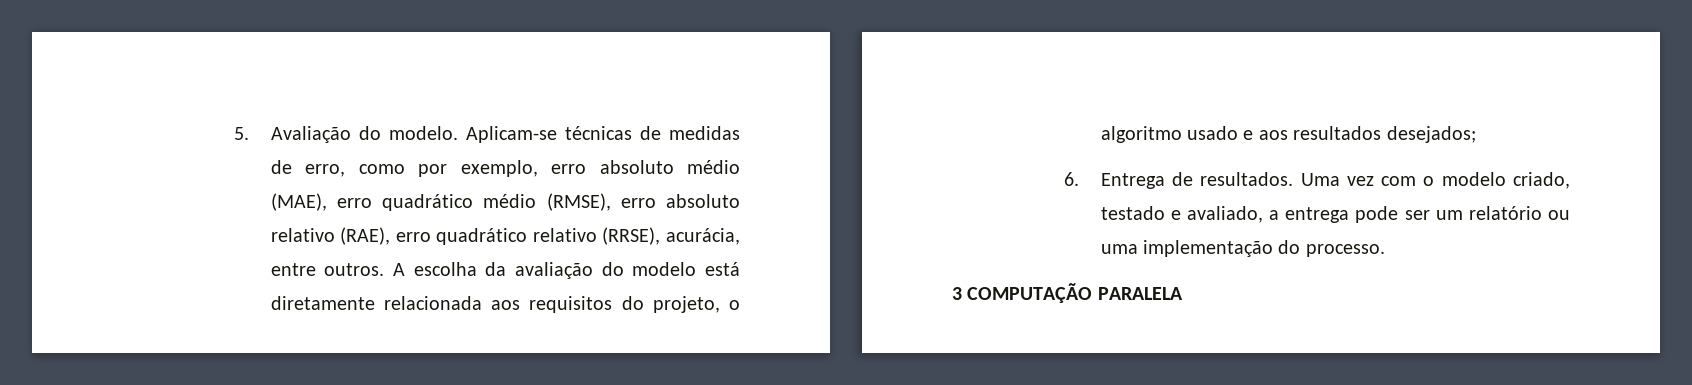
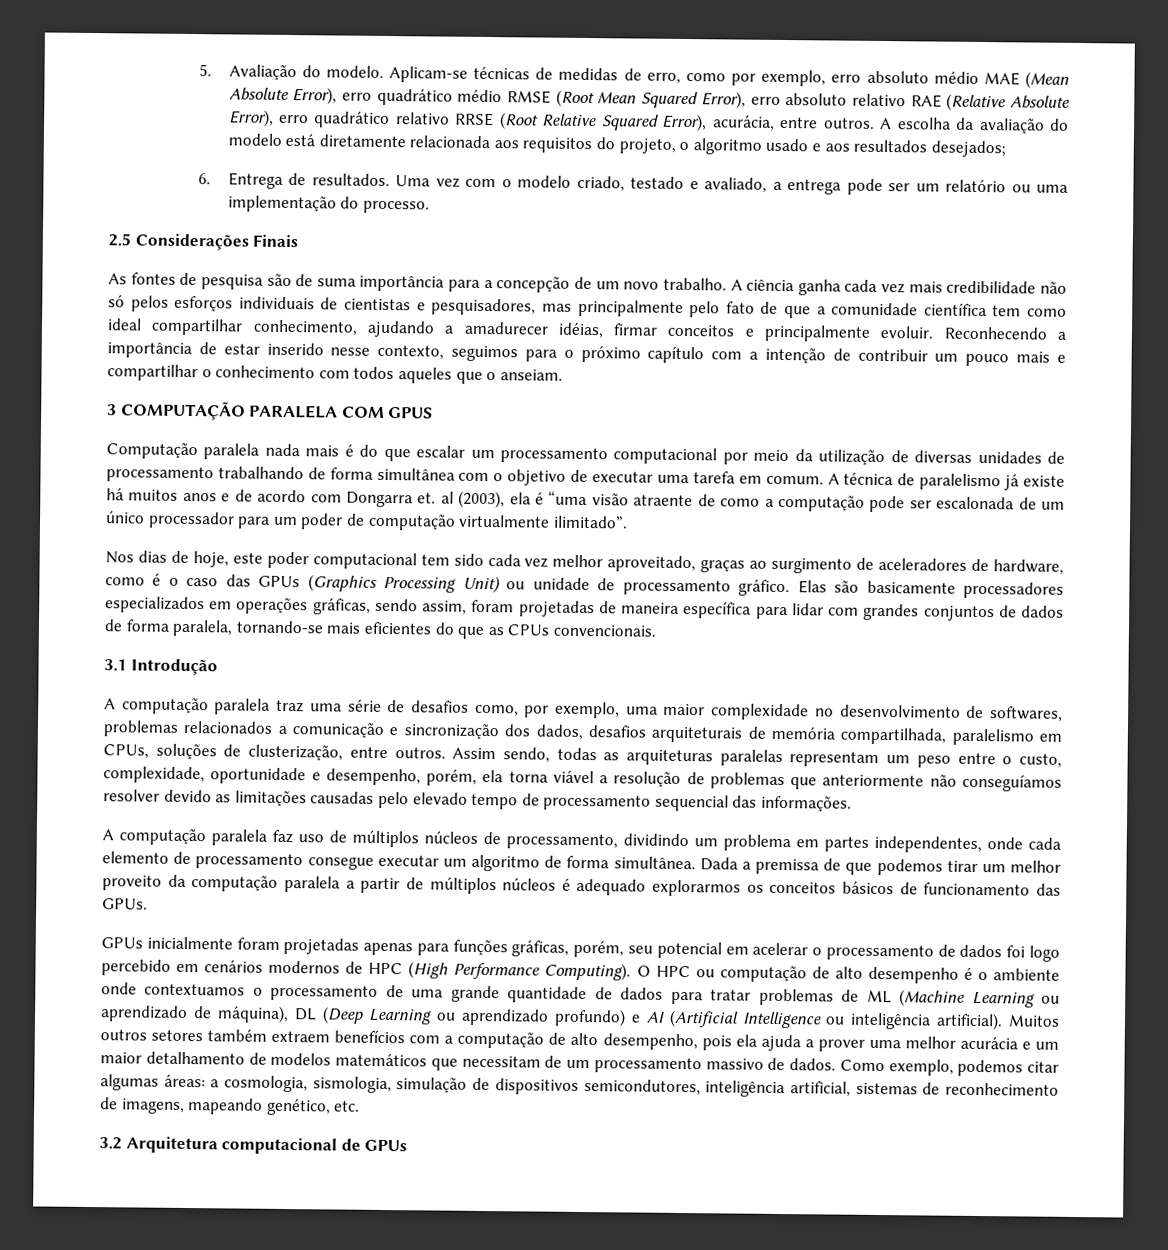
[270,193,740,211] [270,227,661,245] (MAE), erro quadrático médio (RMSE), erro absoluto relativo (RAE), erro quadrático relativo (RRSE), -> [983,71,1069,89] [228,87,1070,112] [228,109,708,132] MAE (Mean Absolute Error), erro quadrático médio RMSE (Root Mean Squared Error), erro absoluto relativo RAE (Relative Absolute Error), erro quadrático relativo RRSE (Root Relative Squared Error),
[952,283,1183,303] 3 COMPUTAÇÃO PARALELA -> [108,233,299,251] [108,272,1067,296] [108,295,1067,319] [107,318,1066,342] [107,342,1067,367] [107,364,563,384] [107,401,434,421] [106,442,1066,466] [106,466,1066,491] [106,488,1065,513] [106,510,628,531] [105,550,1064,575] [105,573,1064,599] [105,596,1064,622] [104,619,656,639] [104,658,218,676] [104,697,1064,722] [103,720,1062,746] [103,743,1063,768] [103,766,1062,792] [103,789,853,812] [102,828,1061,854] [102,851,1061,876] [102,874,1061,897] [102,898,148,910] [101,936,1061,962] [101,959,1060,984] [101,982,1060,1008] [100,1005,1060,1031] [100,1029,1059,1052] [100,1051,1059,1077] [100,1074,1059,1098] [100,1097,361,1116] [99,1136,408,1155] 2.5 Considerações Finais // As fontes de pesquisa são de suma importância para a concepção de um novo trabalho. A ciência ganha cada vez mais credibilidade não só pelos esforços individuais de cientistas e pesquisadores, mas principalmente pelo fato de que a comunidade científica tem como ideal compartilhar conhecimento, ajudando a amadurecer idéias, firmar conceitos e principalmente evoluir. Reconhecendo a importância de estar inserido nesse contexto, seguimos para o próximo capítulo com a intenção de contribuir um pouco mais e compartilhar o conhecimento com todos aqueles que o anseiam. // 3 COMPUTAÇÃO PARALELA COM GPUS // Computação paralela nada mais é do que escalar um processamento computacional por meio da utilização de diversas unidades de processamento trabalhando de forma simultânea com o objetivo de executar uma tarefa em comum. A técnica de paralelismo já existe há muitos anos e de acordo com Dongarra et. al (2003), ela é “uma visão atraente de como a computação pode ser escalonada de um único processador para um poder de computação virtualmente ilimitado”. // Nos dias de hoje, este poder computacional tem sido cada vez melhor aproveitado, graças ao surgimento de aceleradores de hardware, como é o caso das GPUs (Graphics Processing Unit) ou unidade de processamento gráfico. Elas são basicamente processadores especializados em operações gráficas, sendo assim, foram projetadas de maneira específica para lidar com grandes conjuntos de dados de forma paralela, tornando-se mais eficientes do que as CPUs convencionais. // 3.1 Introdução // A computação paralela traz uma série de desafios como, por exemplo, uma maior complexidade no desenvolvimento de softwares, problemas relacionados a comunicação e sincronização dos dados, desafios arquiteturais de memória compartilhada, paralelismo em CPUs, soluções de clusterização, entre outros. Assim sendo, todas as arquiteturas paralelas representam um peso entre o custo, complexidade, oportunidade e desempenho, porém, ela torna viável a resolução de problemas que anteriormente não conseguíamos resolver devido as limitações causadas pelo elevado tempo de processamento sequencial das informações. // A computação paralela faz uso de múltiplos núcleos de processamento, dividindo um problema em partes independentes, onde cada elemento de processamento consegue executar um algoritmo de forma simultânea. Dada a premissa de que podemos tirar um melhor proveito da computação paralela a partir de múltiplos núcleos é adequado explorarmos os conceitos básicos de funcionamento das GPUs. // GPUs inicialmente foram projetadas apenas para funções gráficas, porém, seu potencial em acelerar o processamento de dados foi logo percebido em cenários modernos de HPC (High Performance Computing). O HPC ou computação de alto desempenho é o ambiente onde contextuamos o processamento de uma grande quantidade de dados para tratar problemas de ML (Machine Learning ou aprendizado de máquina), DL (Deep Learning ou aprendizado profundo) e AI (Artificial Intelligence ou inteligência artificial). Muitos outros setores também extraem benefícios com a computação de alto desempenho, pois ela ajuda a prover uma melhor acurácia e um maior detalhamento de modelos matemáticos que necessitam de um processamento massivo de dados. Como exemplo, podemos citar algumas áreas: a cosmologia, sismologia, simulação de dispositivos semicondutores, inteligência artificial, sistemas de reconhecimento de imagens, mapeando genético, etc. // 3.2 Arquitetura computacional de GPUs

